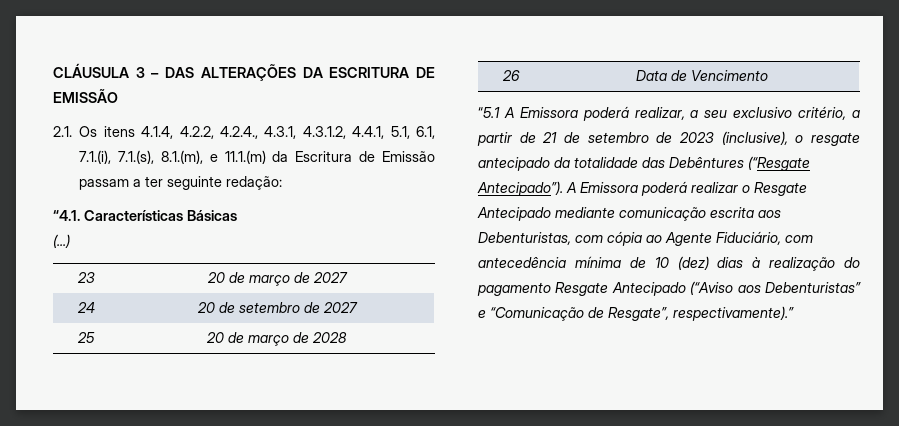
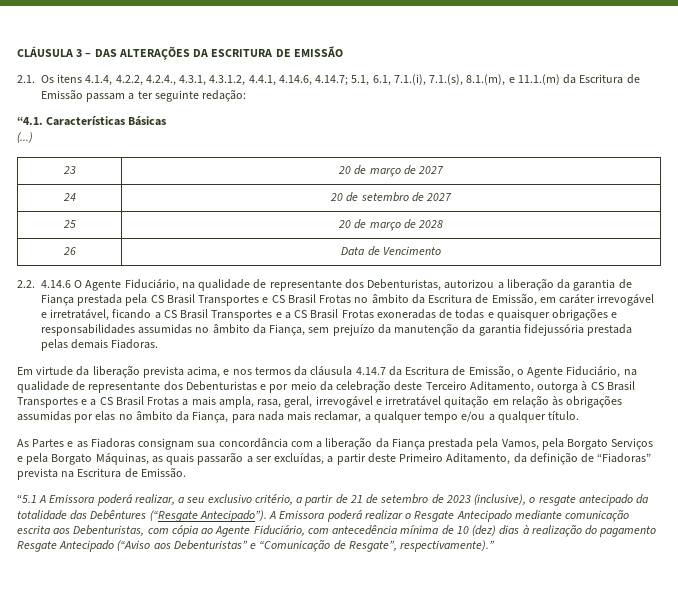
(385, 132) none -> [278,75,349,86] 4.14.6, 4.14.7;
(768, 75) none -> [17,278,632,291] [41,293,655,306] [41,308,618,321] [41,323,633,336] [41,339,159,351] [17,365,637,378] [17,380,635,393] [17,395,623,408] [17,411,580,423] [17,437,654,450] [17,452,652,465] [17,467,186,480] // 2.2. 4.14.6 O Agente Fiduciário, na qualidade de representante dos Debenturistas, autorizou a liberação da garantia de Fiança prestada pela CS Brasil Transportes e CS Brasil Frotas no âmbito da Escritura de Emissão, em caráter irrevogável e irretratável, ficando a CS Brasil Transportes e a CS Brasil Frotas exoneradas de todas e quaisquer obrigações e responsabilidades assumidas no âmbito da Fiança, sem prejuízo da manutenção da garantia fidejussória prestada pelas demais Fiadoras. // Em virtude da liberação prevista acima, e nos termos da cláusula 4.14.7 da Escritura de Emissão, o Agente Fiduciário, na qualidade de representante dos Debenturistas e por meio da celebração deste Terceiro Aditamento, outorga à CS Brasil Transportes e a CS Brasil Frotas a mais ampla, rasa, geral, irrevogável e irretratável quitação em relação às obrigações assumidas por elas no âmbito da Fiança, para nada mais reclamar, a qualquer tempo e/ou a qualquer título. // As Partes e as Fiadoras consignam sua concordância com a liberação da Fiança prestada pela Vamos, pela Borgato Serviços e pela Borgato Máquinas, as quais passarão a ser excluídas, a partir deste Primeiro Aditamento, da definição de “Fiadoras” prevista na Escritura de Emissão.

